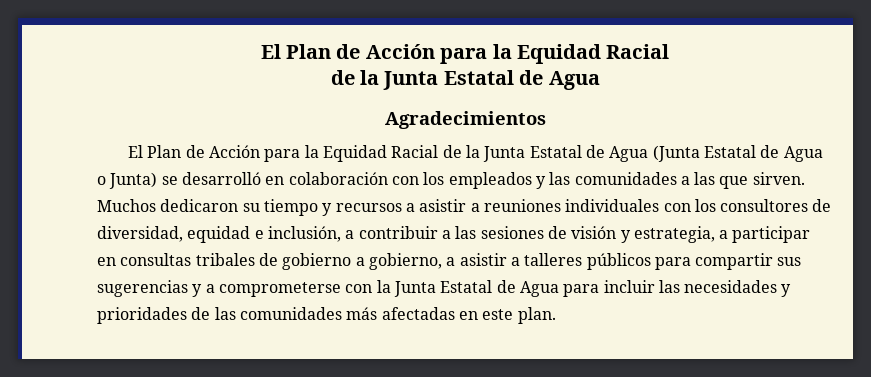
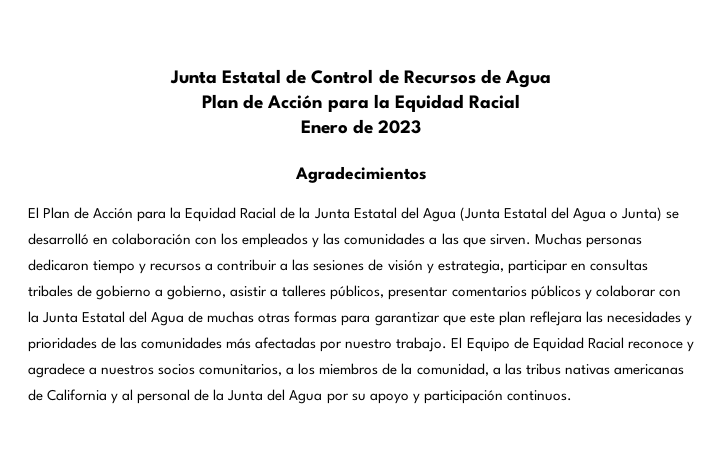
[260,44,281,59] El -> [170,69,551,88] Junta Estatal de Control de Recursos de Agua //
[330,70,600,90] de la Junta Estatal de Agua -> [300,119,422,134] Enero de 2023
[585,145,605,158] de -> [400,207,419,219] del
[760,145,780,158] de -> [550,207,569,219] del
[97,199,260,212] Muchos dedicaron su -> [534,233,642,248] [28,259,89,271] Muchas personas dedicaron
[419,199,832,212] [97,226,355,243] asistir a reuniones individuales con los consultores de diversidad, equidad e inclusión, a -> (214, 267) none
[719,230,729,239] a -> (504, 267) none
[446,257,456,266] a -> (227, 292) none
[586,253,802,270] [97,280,655,297] públicos para compartir sus sugerencias y a comprometerse con la Junta Estatal de Agua para incluir -> [330,285,681,300] [28,311,582,326] públicos, presentar comentarios públicos y colaborar con la Junta Estatal del Agua de muchas otras formas para garantizar que este plan reflejara
[458,307,556,324] en este plan. -> [320,337,694,352] [28,363,684,378] [28,389,572,404] por nuestro trabajo. El Equipo de Equidad Racial reconoce y agradece a nuestros socios comunitarios, a los miembros de la comunidad, a las tribus nativas americanas de California y al personal de la Junta del Agua por su apoyo y participación continuos.

